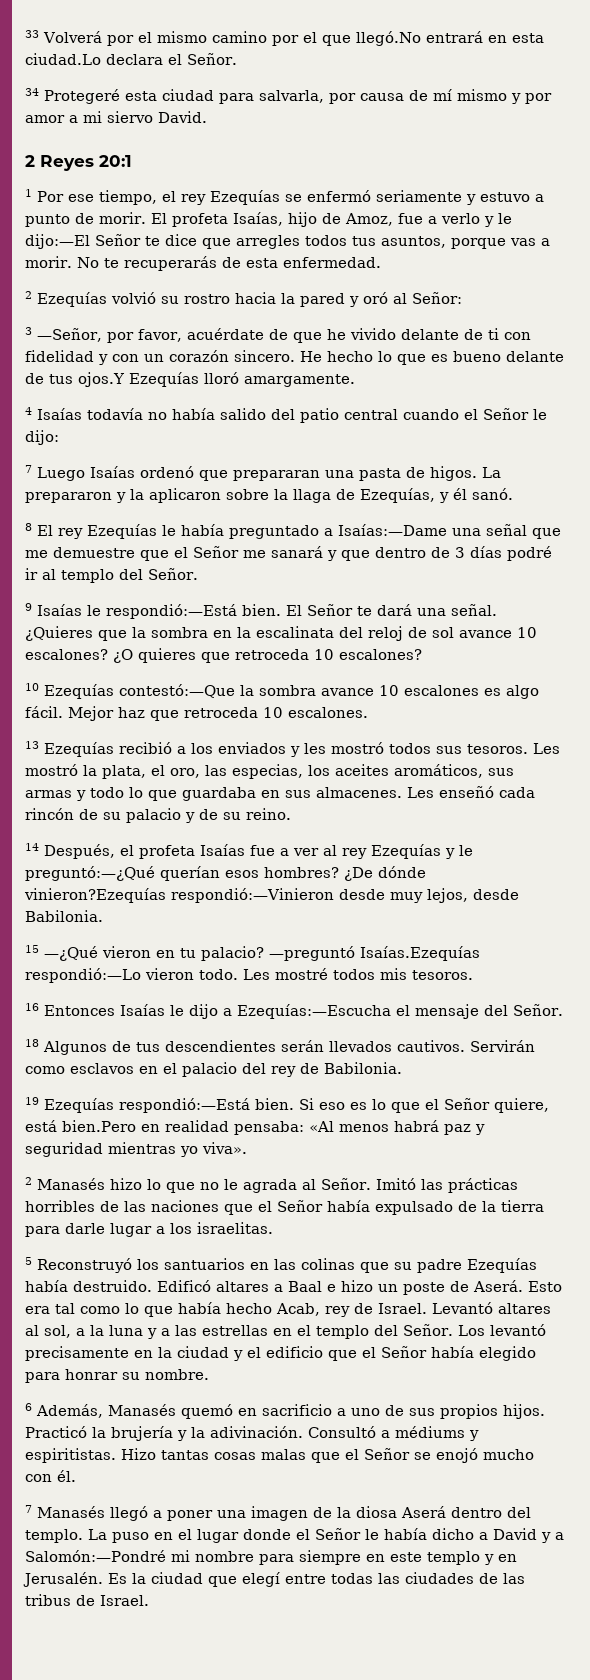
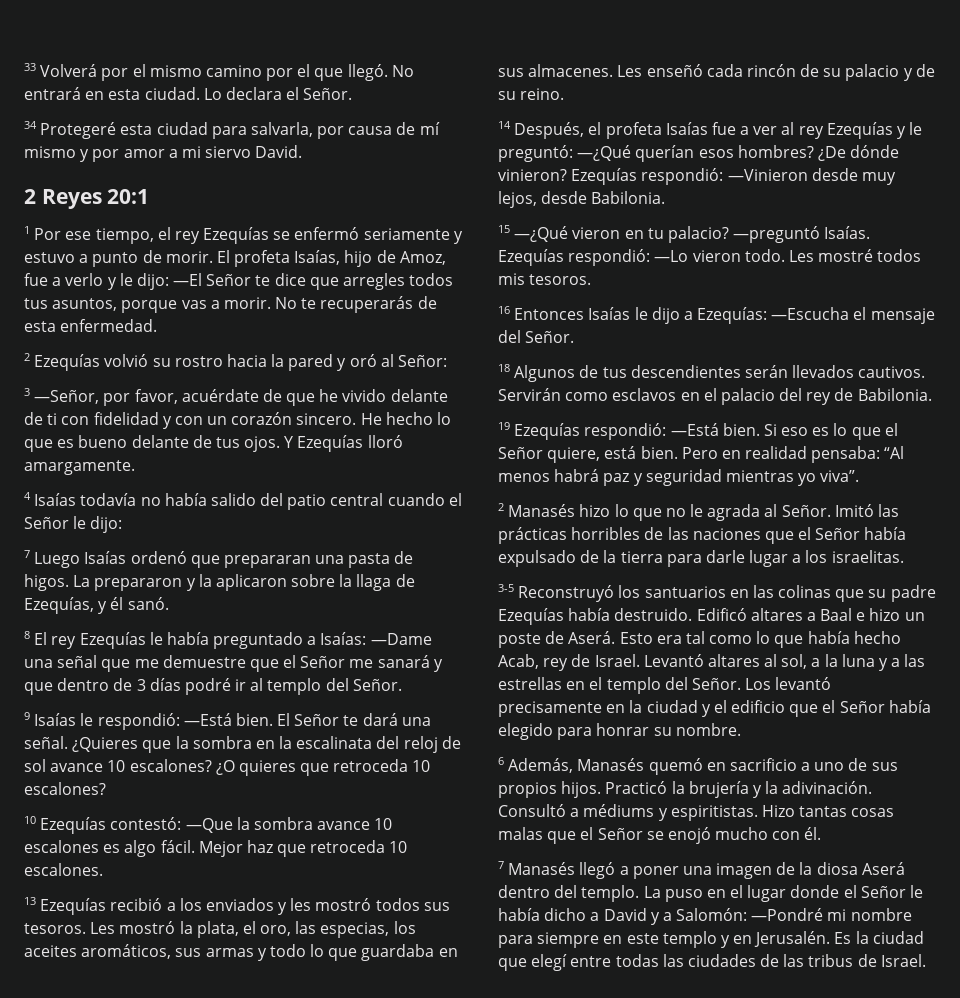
[355,31,421,46] llegó.No -> [347,64,414,81] llegó. No
[25,53,101,65] ciudad.Lo -> [144,87,222,100] ciudad. Lo
[25,234,90,249] dijo:—El -> [136,273,203,290] dijo: —El
[78,372,125,387] ojos.Y -> [244,436,294,452] ojos. Y
[338,524,447,536] Isaías:—Dame -> [320,632,432,645] Isaías: —Dame
[106,604,237,619] respondió:—Está -> [97,713,232,730] respondió: —Está
[119,684,235,698] contestó:—Que -> [110,817,233,833] contestó: —Que
[25,866,155,881] preguntó:—¿Qué -> [498,145,632,162] preguntó: —¿Qué
[24,888,334,903] vinieron?Ezequías respondió:—Vinieron -> [498,168,808,185] vinieron? Ezequías respondió: —Vinieron
[360,946,480,961] [25,968,141,983] Isaías.Ezequías respondió:—Lo -> [824,226,871,239] [498,249,689,266] Isaías. Ezequías respondió: —Lo
[237,1004,391,1019] Ezequías:—Escucha -> [697,307,850,324] Ezequías: —Escucha
[119,1098,250,1113] respondió:—Está -> [584,423,719,440] respondió: —Está
[62,1120,136,1132] bien.Pero -> [640,446,718,459] bien. Pero
[309,1121,334,1132] «Al -> [884,446,905,459] “Al
[202,1142,247,1154] viva». -> [820,470,860,482] viva”.
[25,1257,32,1265] 5 -> [498,584,514,592] 3-5
[25,1550,166,1562] Salomón:—Pondré -> [676,908,824,921] Salomón: —Pondré

